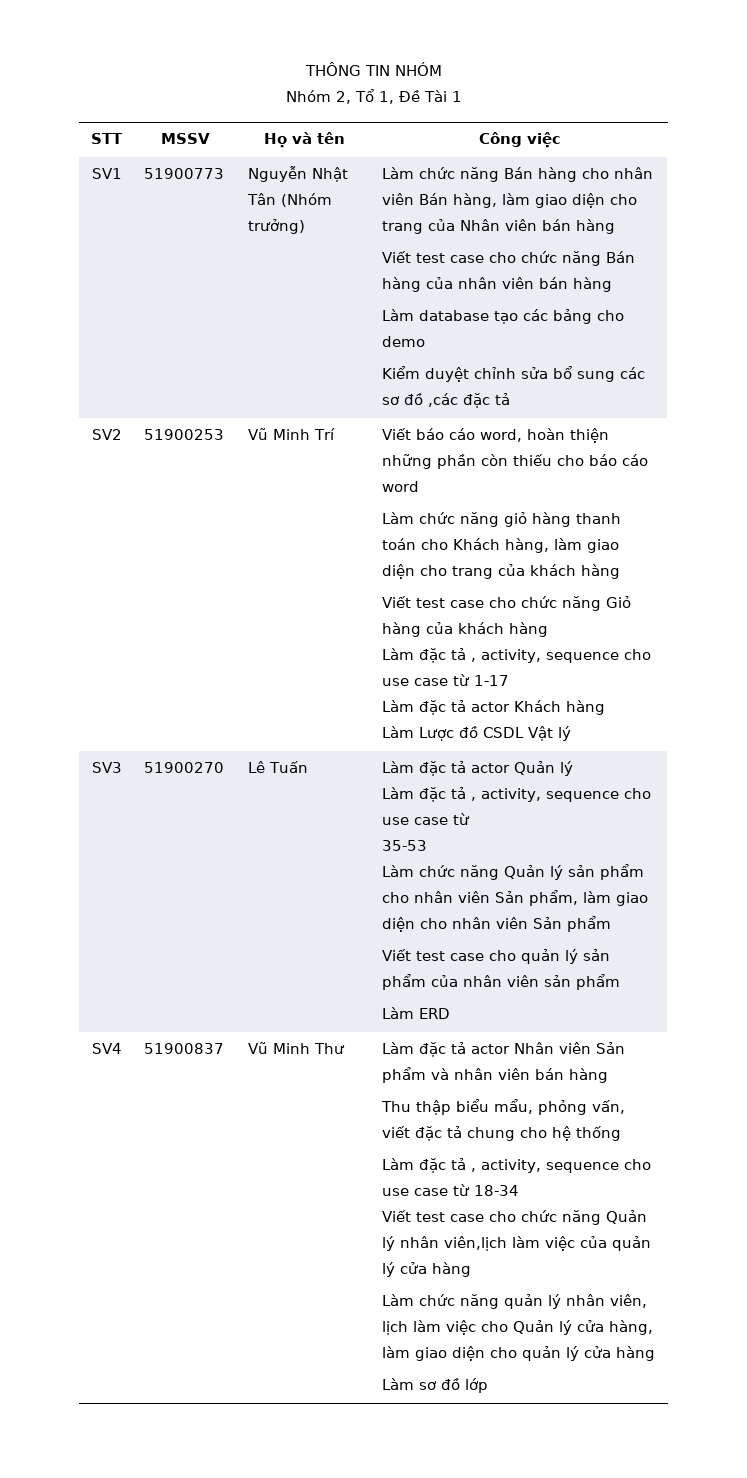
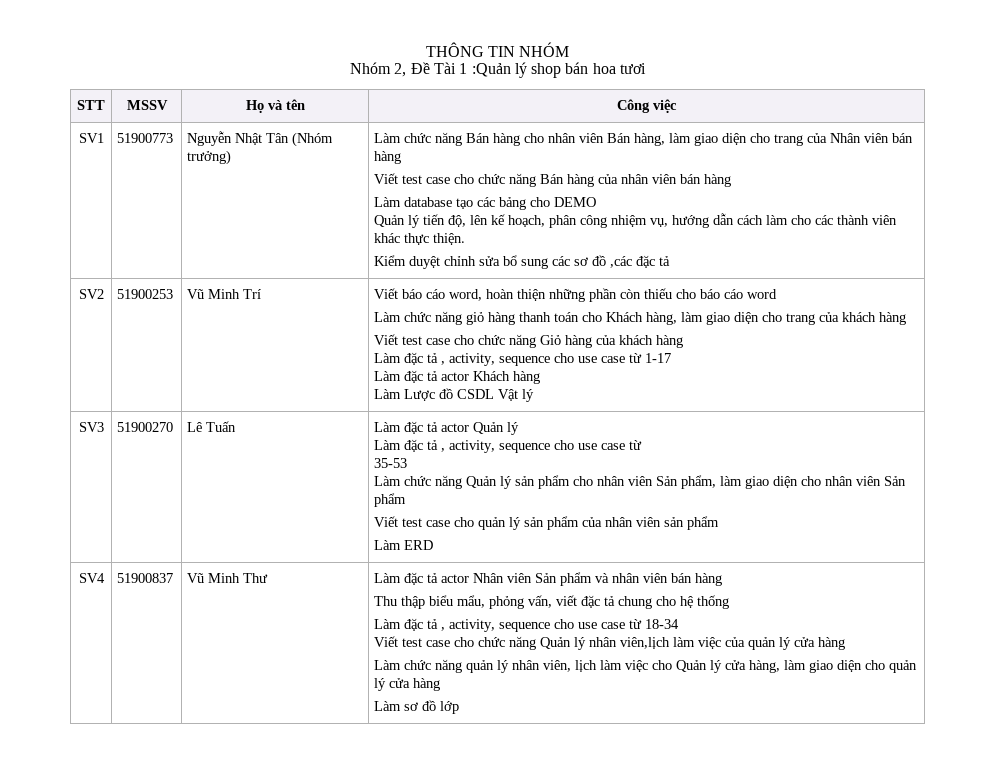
[354,89,394,104] Tổ 1, -> (407, 70) none
(462, 96) none -> [471,62,647,78] :Quản lý shop bán hoa tươi
[382,336,426,347] demo -> [554,197,597,207] [374,213,898,228] [374,233,466,245] DEMO // Quản lý tiến độ, lên kế hoạch, phân công nhiệm vụ, hướng dẫn cách làm cho các thành viên khác thực thiện.

